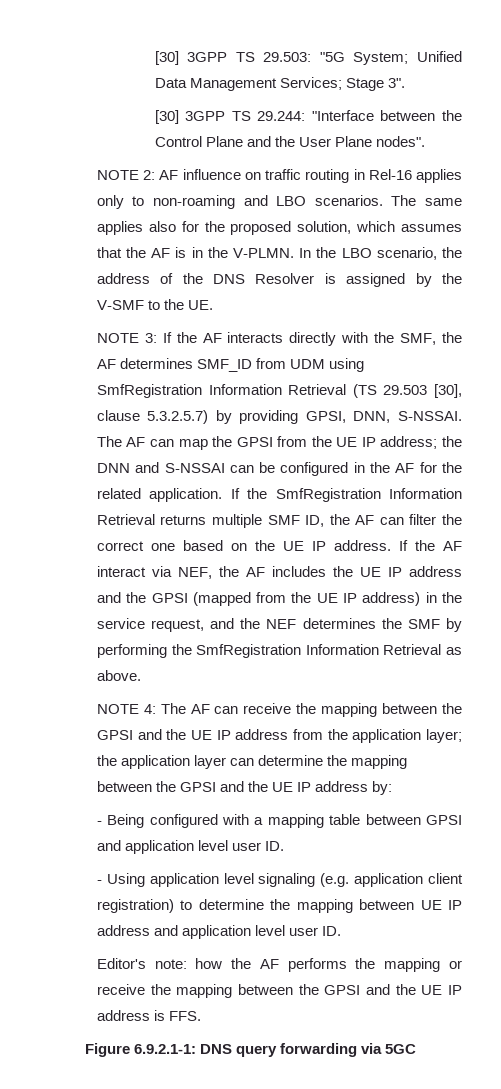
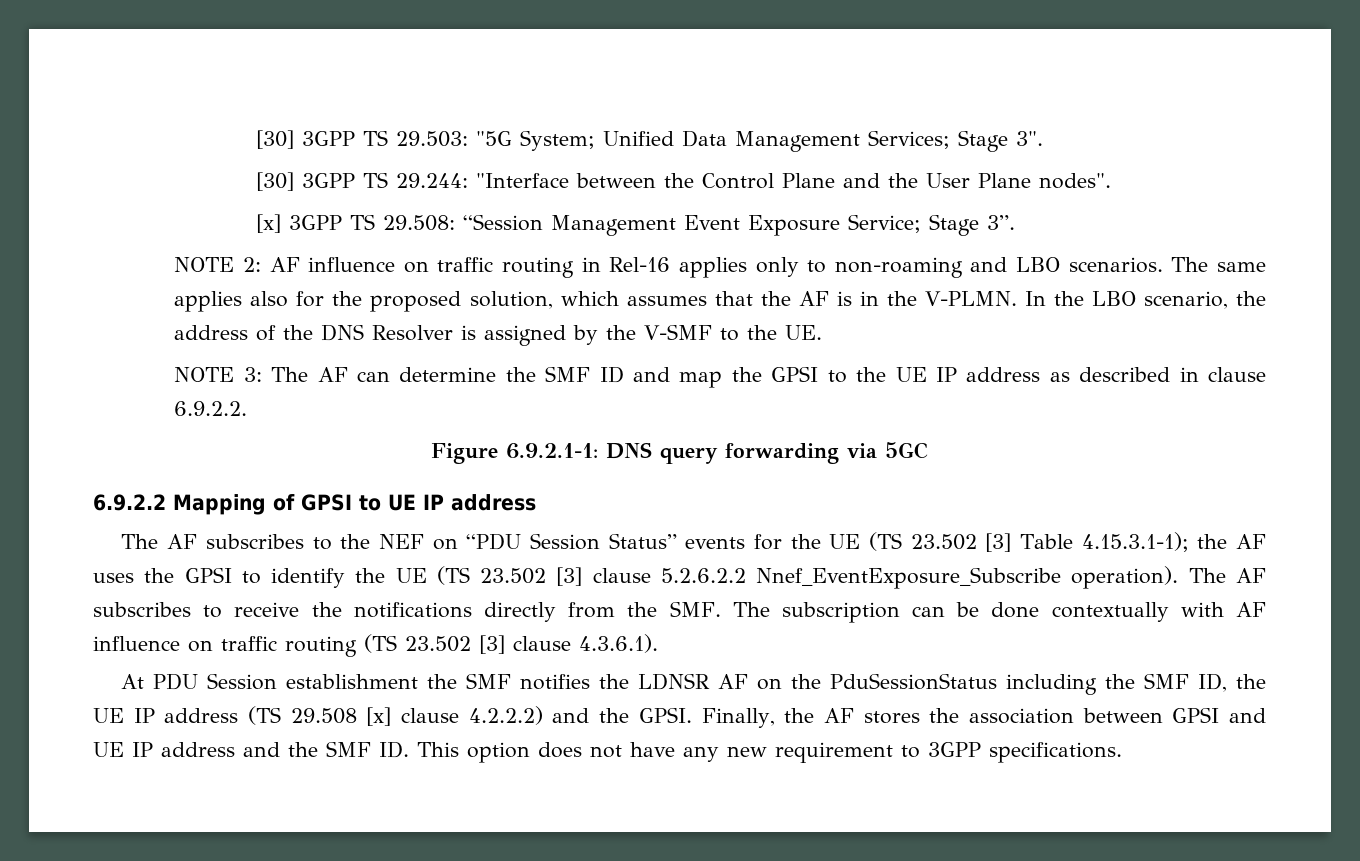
(426, 141) none -> [255,214,1015,236] // [x] 3GPP TS 29.508: “Session Management Event Exposure Service; Stage 3”.
[162,332,463,346] [96,358,365,372] [96,384,462,398] [96,410,462,424] [96,436,463,450] [96,462,462,476] [96,488,463,502] [96,514,463,528] [96,540,462,551] [96,566,462,579] [96,592,462,606] [96,618,463,632] [96,644,462,658] [96,670,141,681] [96,703,463,717] [96,729,462,743] [96,755,408,769] [96,781,393,795] [96,814,463,828] [96,840,285,854] [96,873,463,887] [96,899,463,913] [96,925,342,939] [96,958,463,972] [96,984,462,998] [96,1010,201,1021] If the AF interacts directly with the SMF, the AF determines SMF_ID from UDM using SmfRegistration Information Retrieval (TS 29.503 [30], clause 5.3.2.5.7) by providing GPSI, DNN, S-NSSAI. The AF can map the GPSI from the UE IP address; the DNN and S-NSSAI can be configured in the AF for the related application. If the SmfRegistration Information Retrieval returns multiple SMF ID, the AF can filter the correct one based on the UE IP address. If the AF interact via NEF, the AF includes the UE IP address and the GPSI (mapped from the UE IP address) in the service request, and the NEF determines the SMF by performing the SmfRegistration Information Retrieval as above. // NOTE 4: The AF can receive the mapping between the GPSI and the UE IP address from the application layer; the application layer can determine the mapping between the GPSI and the UE IP address by: // - Being configured with a mapping table between GPSI and application level user ID. // - Using application level signaling (e.g. application client registration) to determine the mapping between UE IP address and application level user ID. // Editor's note: how the AF performs the mapping or receive the mapping between the GPSI and the UE IP address is FFS. -> [271,366,1267,388] [174,401,248,416] The AF can determine the SMF ID and map the GPSI to the UE IP address as described in clause 6.9.2.2.
(417, 1049) none -> [93,494,536,515] [121,532,1266,552] [93,566,1266,589] [93,601,1266,623] [93,634,658,657] [121,673,1266,695] [93,706,1267,728] [93,741,1122,763] // 6.9.2.2 Mapping of GPSI to UE IP address // The AF subscribes to the NEF on “PDU Session Status” events for the UE (TS 23.502 [3] Table 4.15.3.1-1); the AF uses the GPSI to identify the UE (TS 23.502 [3] clause 5.2.6.2.2 Nnef_EventExposure_Subscribe operation). The AF subscribes to receive the notifications directly from the SMF. The subscription can be done contextually with AF influence on traffic routing (TS 23.502 [3] clause 4.3.6.1). // At PDU Session establishment the SMF notifies the LDNSR AF on the PduSessionStatus including the SMF ID, the UE IP address (TS 29.508 [x] clause 4.2.2.2) and the GPSI. Finally, the AF stores the association between GPSI and UE IP address and the SMF ID. This option does not have any new requirement to 3GPP specifications.

